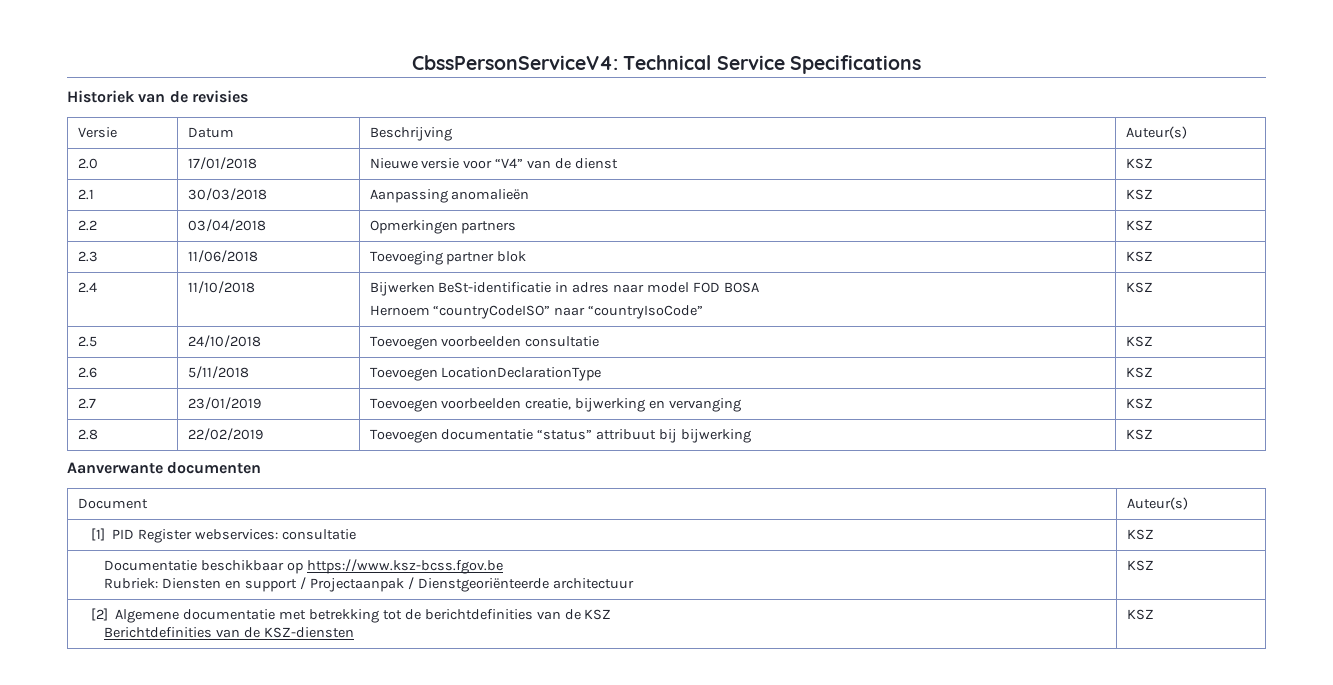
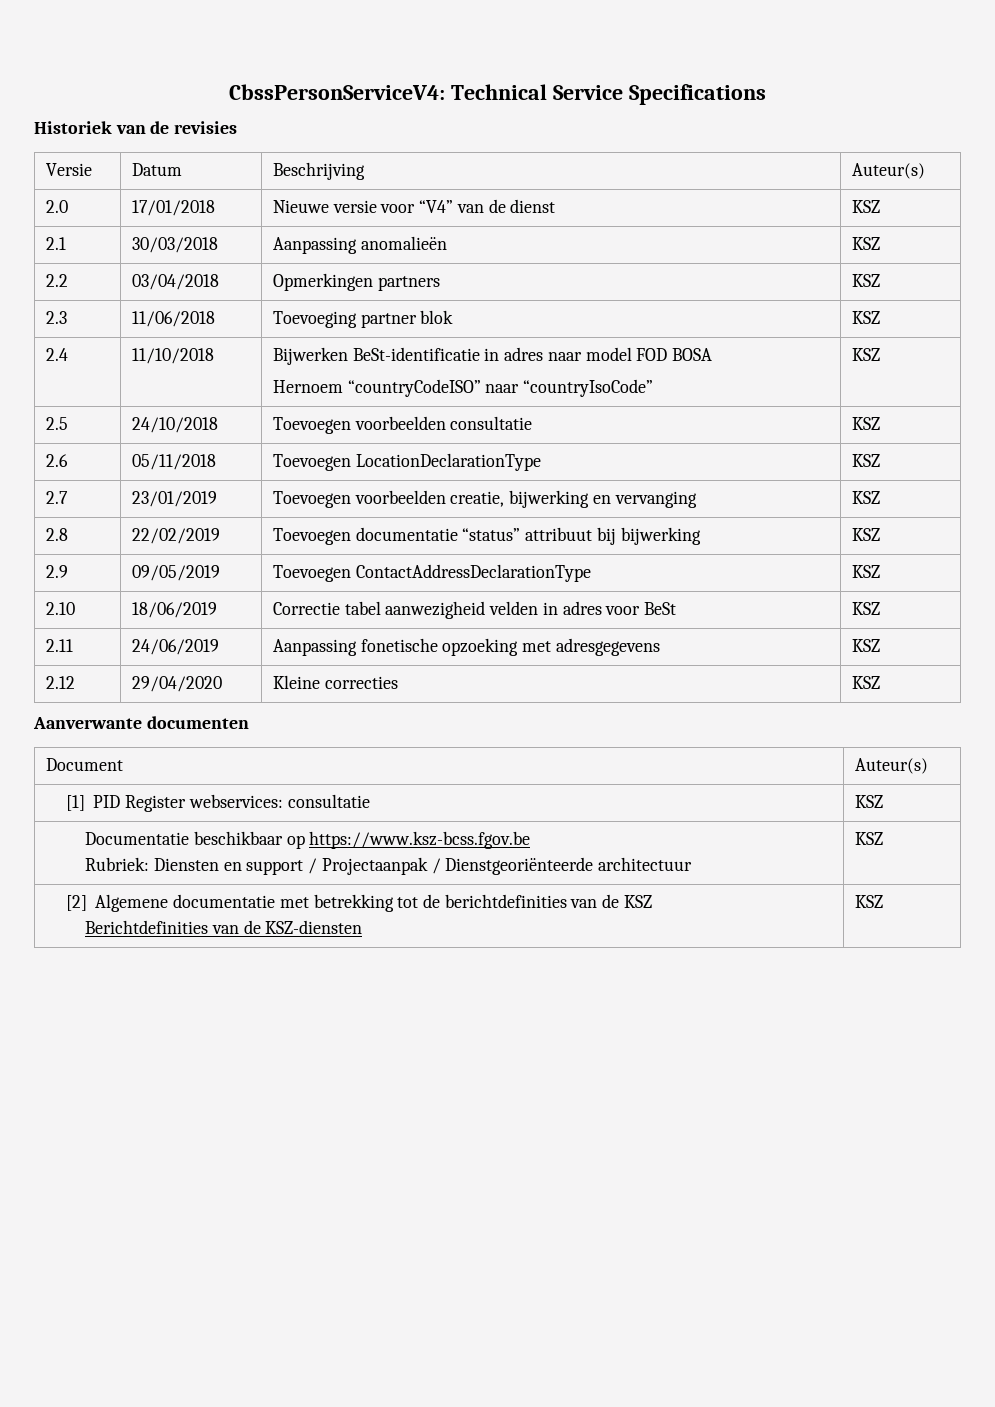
[187,366,249,379] 5/11/2018 -> [132,454,217,470] 05/11/2018
(1153, 434) none -> [46,565,69,578] [132,565,221,581] [273,564,591,582] [852,565,881,578] [46,602,76,615] [132,602,218,618] [273,601,677,619] [852,602,881,615] [46,639,74,652] [132,639,220,655] [273,638,660,656] [852,639,881,652] [46,676,76,689] [132,676,223,692] [273,675,398,689] [852,676,881,689] // 2.9 | 09/05/2019 | Toevoegen ContactAddressDeclarationType | KSZ // 2.10 | 18/06/2019 | Correctie tabel aanwezigheid velden in adres voor BeSt | KSZ // 2.11 | 24/06/2019 | Aanpassing fonetische opzoeking met adresgegevens | KSZ // 2.12 | 29/04/2020 | Kleine correcties | KSZ

